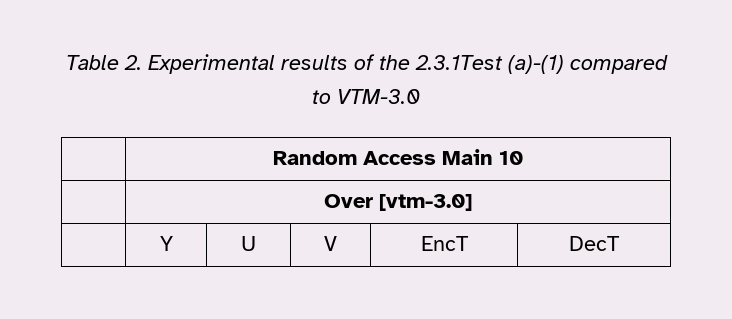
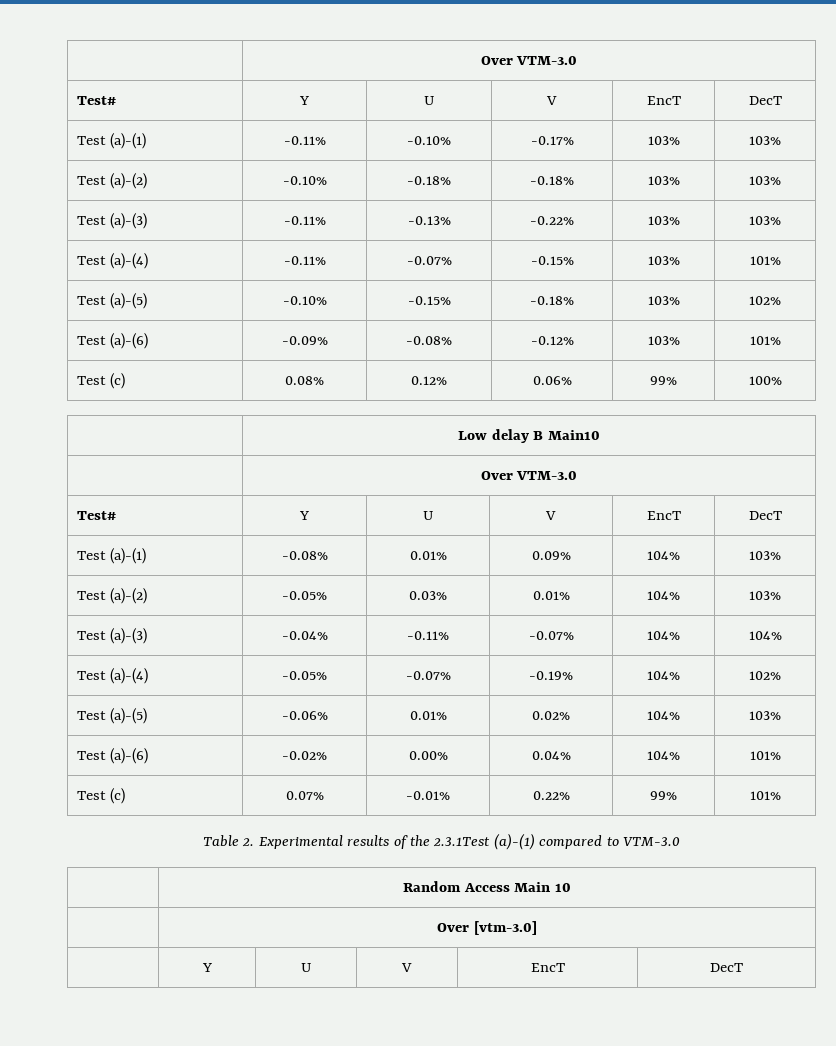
(65, 62) none -> [480,56,578,65] [76,96,116,105] [299,96,309,105] [424,96,434,105] [546,96,557,105] [646,96,681,105] [748,96,782,105] [76,133,147,149] [283,136,326,145] [407,136,451,145] [530,136,574,145] [647,136,680,145] [749,136,782,145] [76,173,148,189] [282,176,327,185] [407,176,451,185] [530,176,574,185] [647,176,680,185] [749,176,782,185] [76,213,148,229] [283,216,326,225] [407,216,451,225] [530,216,574,225] [647,216,680,225] [749,216,782,225] [76,253,149,269] [283,256,326,265] [406,256,452,265] [530,256,574,265] [647,256,680,265] [749,256,781,265] [76,293,148,309] [282,296,327,305] [407,296,451,305] [530,296,574,305] [647,296,680,305] [749,296,782,305] [76,333,149,349] [281,336,328,345] [406,336,452,345] [530,336,574,345] [647,336,680,345] [749,336,781,345] [76,373,126,389] [285,376,324,385] [411,376,447,385] [532,376,572,385] [650,376,678,385] [748,376,782,385] [458,429,600,443] [480,471,578,480] [76,511,116,520] [299,511,309,520] [423,511,433,520] [545,511,556,520] [646,511,681,520] [748,511,782,520] [76,548,147,564] [281,551,328,560] [409,551,447,560] [531,551,571,560] [647,551,681,560] [749,551,782,560] [76,588,148,604] [282,591,327,600] [409,591,447,600] [532,591,570,600] [647,591,681,600] [749,591,782,600] [76,628,148,644] [281,631,328,640] [407,631,449,640] [528,631,574,640] [647,631,681,640] [748,631,782,640] [76,668,149,684] [282,671,327,680] [405,671,451,680] [529,671,573,680] [647,671,681,680] [749,671,782,680] [76,708,148,724] [281,711,328,720] [409,711,447,720] [532,711,570,720] [647,711,681,720] [749,711,782,720] [76,748,149,764] [282,751,327,760] [408,751,448,760] [531,751,571,760] [647,751,681,760] [749,751,781,760] [76,788,126,804] [285,791,324,800] [406,791,450,800] [532,791,570,800] [650,791,678,800] [749,791,781,800] | Over VTM-3.0 // Test# | Y | U | V | EncT | DecT // Test (a)-(1) | -0.11% | -0.10% | -0.17% | 103% | 103% // Test (a)-(2) | -0.10% | -0.18% | -0.18% | 103% | 103% // Test (a)-(3) | -0.11% | -0.13% | -0.22% | 103% | 103% // Test (a)-(4) | -0.11% | -0.07% | -0.15% | 103% | 101% // Test (a)-(5) | -0.10% | -0.15% | -0.18% | 103% | 102% // Test (a)-(6) | -0.09% | -0.08% | -0.12% | 103% | 101% // Test (c) | 0.08% | 0.12% | 0.06% | 99% | 100% // | Low delay B Main10 // | Over VTM-3.0 // Test# | Y | U | V | EncT | DecT // Test (a)-(1) | -0.08% | 0.01% | 0.09% | 104% | 103% // Test (a)-(2) | -0.05% | 0.03% | 0.01% | 104% | 103% // Test (a)-(3) | -0.04% | -0.11% | -0.07% | 104% | 104% // Test (a)-(4) | -0.05% | -0.07% | -0.19% | 104% | 102% // Test (a)-(5) | -0.06% | 0.01% | 0.02% | 104% | 103% // Test (a)-(6) | -0.02% | 0.00% | 0.04% | 104% | 101% // Test (c) | 0.07% | -0.01% | 0.22% | 99% | 101% //

